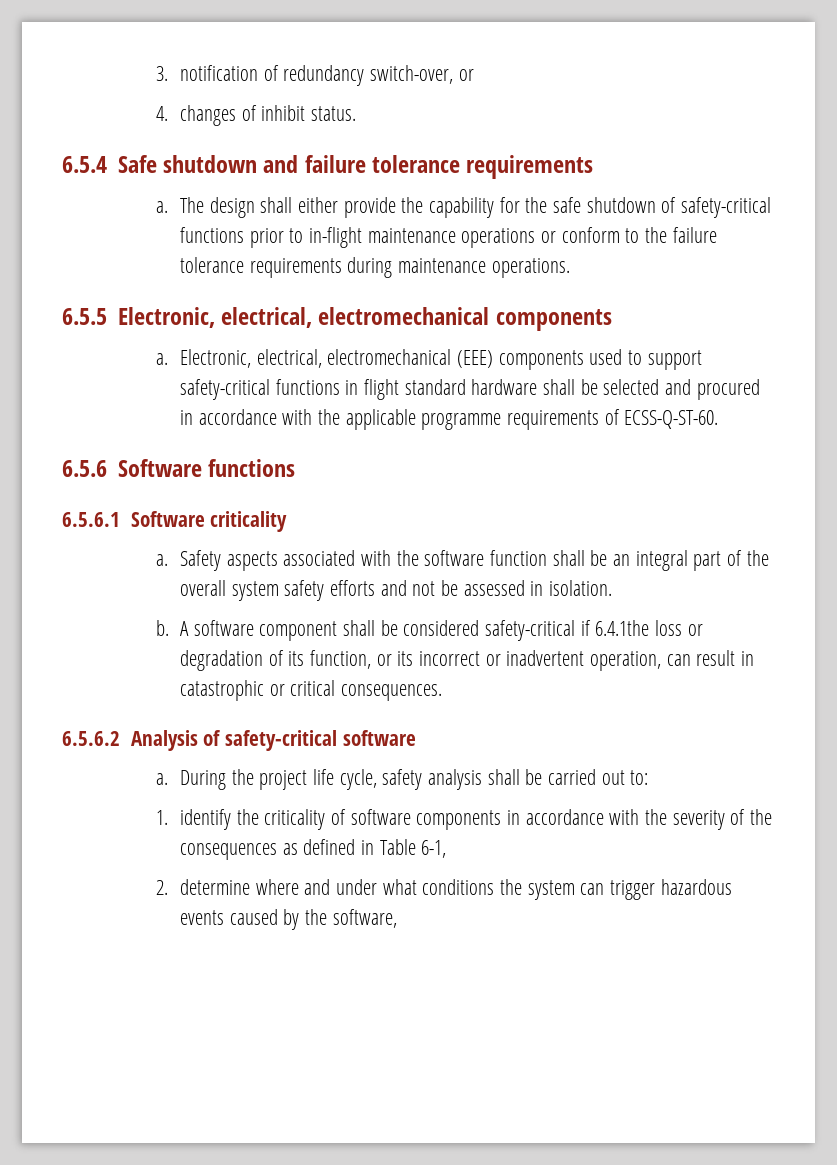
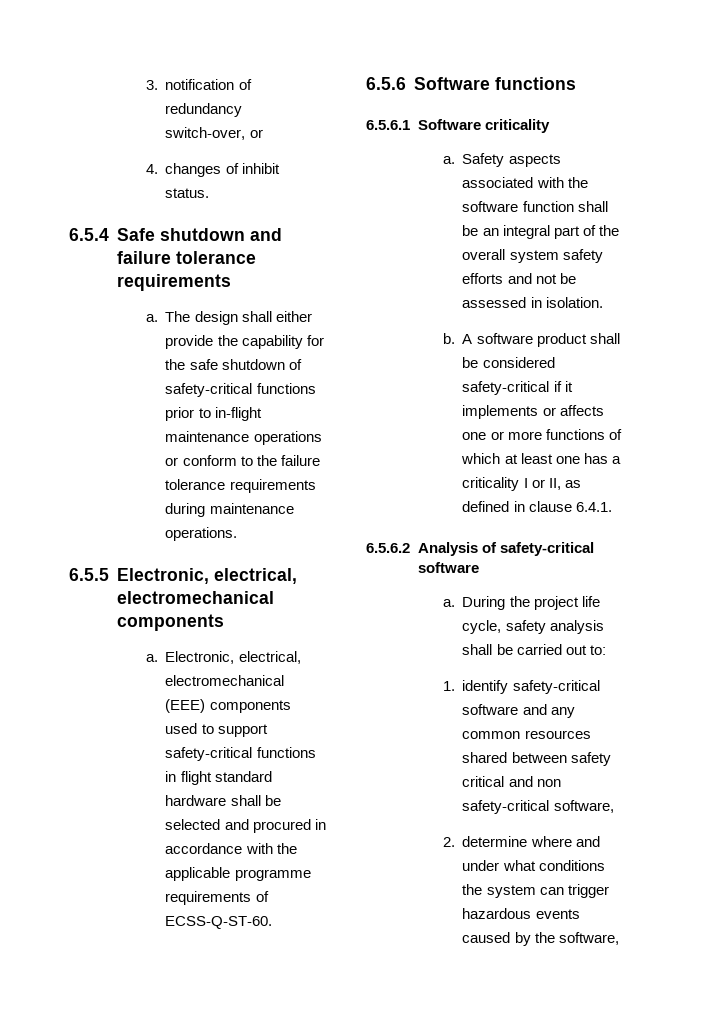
[259,621,338,641] component -> [536,333,587,347] product
[595,620,703,636] [179,650,755,671] [179,680,442,701] 6.4.1the loss or degradation of its function, or its incorrect or inadvertent operation, can result in catastrophic or critical consequences. -> [564,381,573,392] [462,405,604,419] [462,429,622,440] [461,453,621,464] [462,477,581,491] [462,501,612,512] it implements or affects one or more functions of which at least one has a criticality I or II, as defined in clause 6.4.1.
[236,809,773,830] [179,839,447,860] the criticality of software components in accordance with the severity of the consequences as defined in Table 6-1, -> [512,680,600,694] [462,704,575,718] [462,730,591,739] [462,752,611,766] [462,776,561,787] [462,800,614,814] safety-critical software and any common resources shared between safety critical and non safety-critical software,

